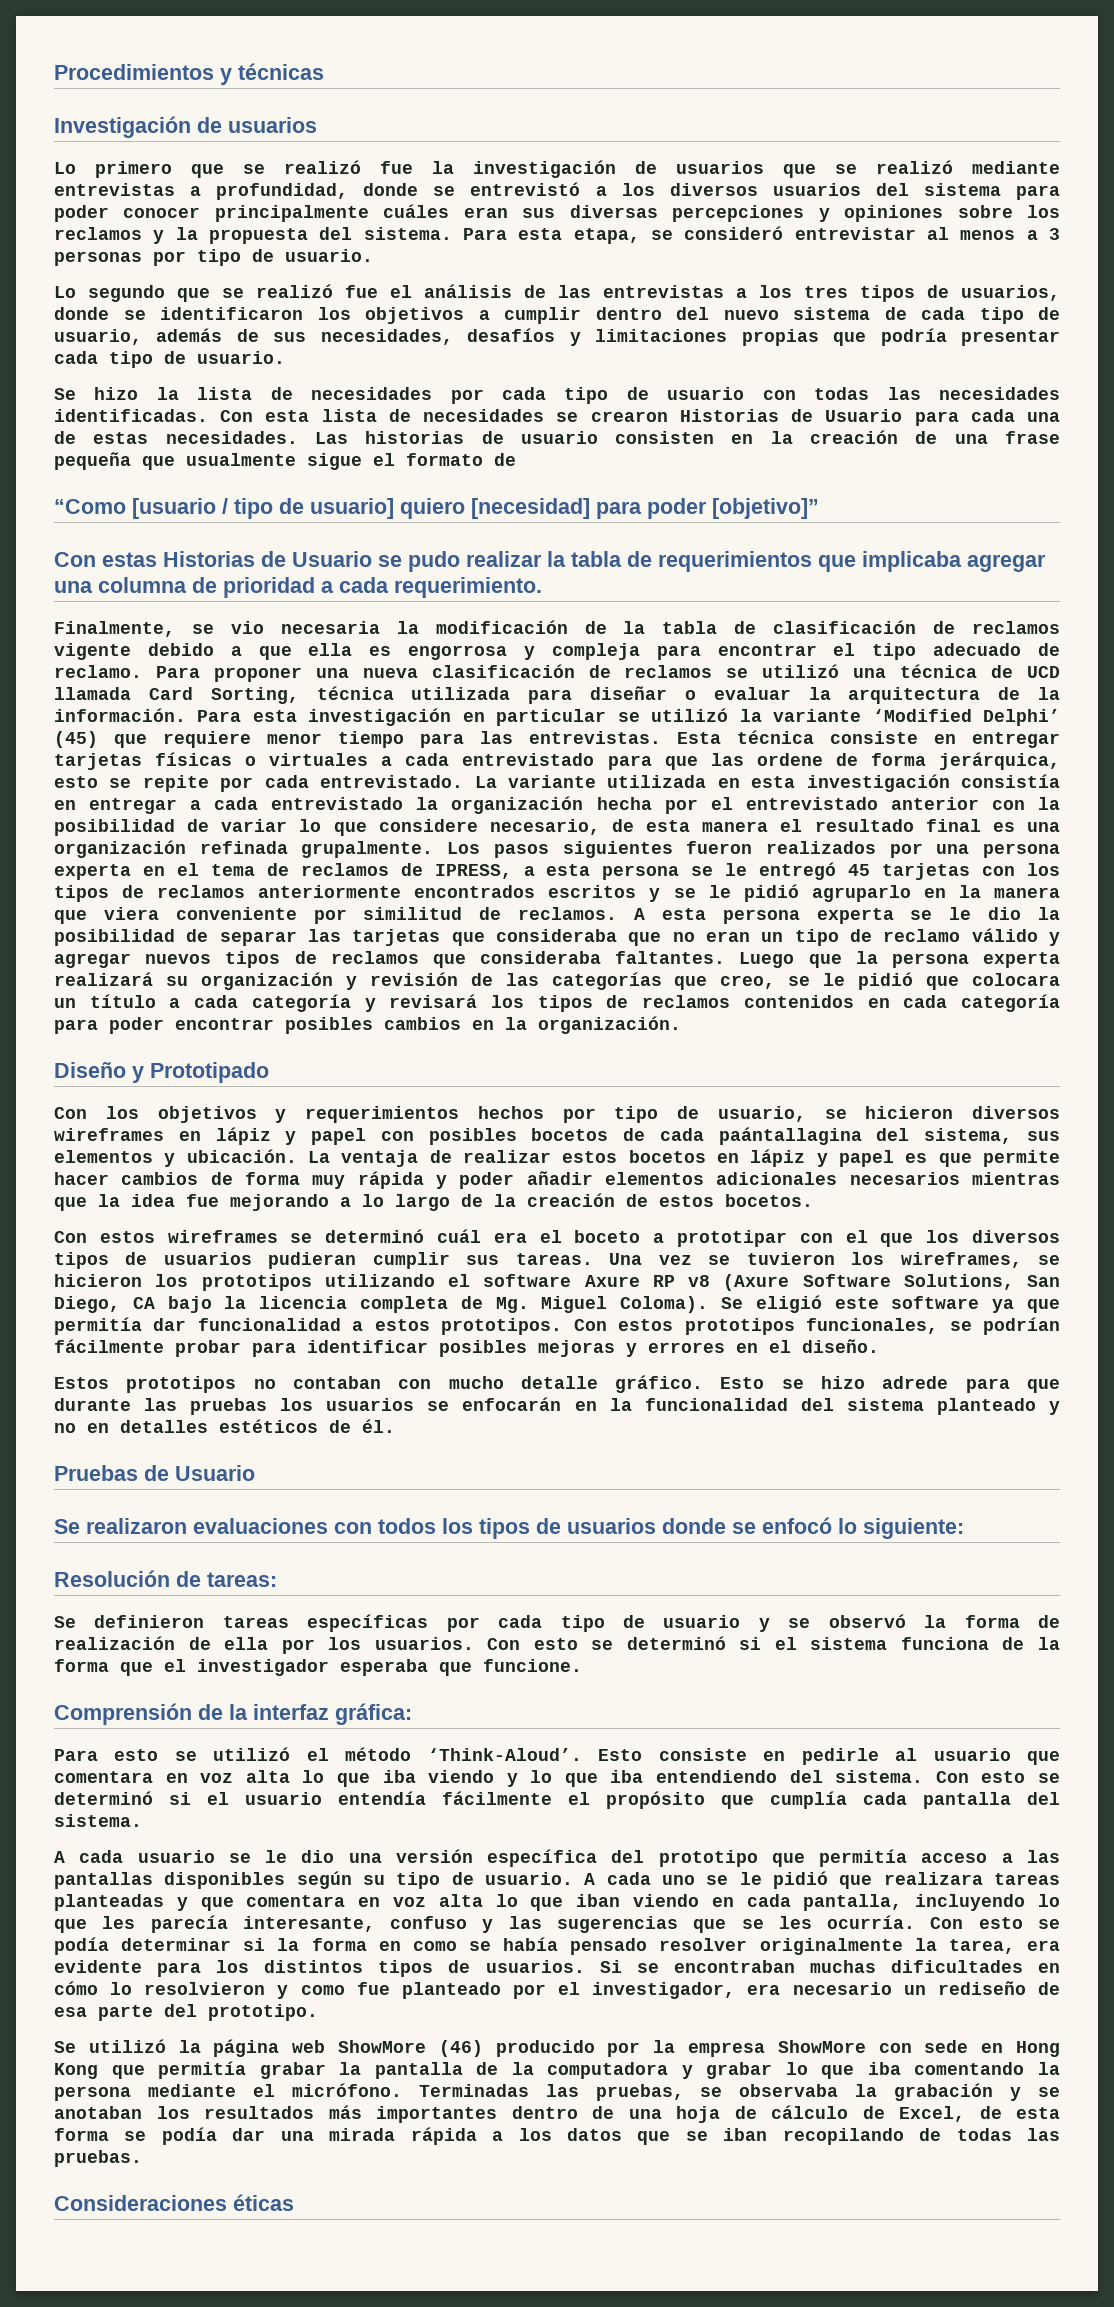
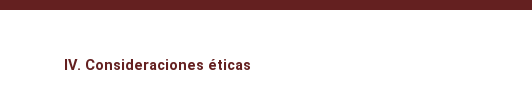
[54,63,324,85] [54,116,317,138] [54,160,1060,178] [54,182,1061,200] [54,204,1060,222] [54,226,1061,244] [54,249,373,266] [54,284,1060,302] [54,307,1060,324] [54,328,1061,346] [54,351,285,368] [54,387,1061,404] [54,409,1061,426] [54,430,1060,444] [54,452,516,470] [54,498,819,519] [54,551,1046,572] [54,577,542,598] [54,620,1060,637] [54,643,1060,660] [54,664,1060,682] [54,686,1061,704] [54,708,1061,726] [54,730,1060,748] [54,752,1061,770] [54,774,1060,792] [54,796,1060,814] [54,819,1060,836] [54,840,1061,858] [54,862,1061,880] [54,884,1061,902] [54,907,1061,924] [54,928,1061,946] [54,951,1060,968] [54,972,1061,990] [54,994,1060,1012] [54,1016,681,1034] [54,1062,269,1083] [54,1106,1060,1123] [54,1127,1060,1145] [54,1149,1061,1167] [54,1171,1060,1189] [54,1193,813,1211] [54,1229,1060,1247] [54,1252,1060,1269] [54,1274,1060,1291] [54,1295,1060,1313] [54,1317,1060,1335] [54,1339,879,1357] [54,1375,1060,1393] [54,1397,1060,1415] [54,1419,395,1433] [54,1465,255,1481] [54,1517,964,1539] [54,1570,277,1587] [54,1614,1061,1632] [54,1636,1060,1654] [54,1659,582,1676] [54,1703,412,1725] [54,1747,1060,1765] [54,1770,1060,1787] [54,1791,1060,1809] [54,1814,142,1827] [54,1849,1060,1867] [54,1871,1061,1889] [54,1894,1060,1911] [54,1915,1061,1933] [54,1937,1060,1955] [54,1960,1061,1977] [54,1981,1060,1999] [54,2004,318,2021] [54,2039,1060,2057] [54,2061,1060,2079] [54,2083,1060,2101] [54,2105,1060,2123] [54,2127,1060,2145] [54,2150,142,2167] Procedimientos y técnicas // Investigación de usuarios // Lo primero que se realizó fue la investigación de usuarios que se realizó mediante entrevistas a profundidad, donde se entrevistó a los diversos usuarios del sistema para poder conocer principalmente cuáles eran sus diversas percepciones y opiniones sobre los reclamos y la propuesta del sistema. Para esta etapa, se consideró entrevistar al menos a 3 personas por tipo de usuario. // Lo segundo que se realizó fue el análisis de las entrevistas a los tres tipos de usuarios, donde se identificaron los objetivos a cumplir dentro del nuevo sistema de cada tipo de usuario, además de sus necesidades, desafíos y limitaciones propias que podría presentar cada tipo de usuario. // Se hizo la lista de necesidades por cada tipo de usuario con todas las necesidades identificadas. Con esta lista de necesidades se crearon Historias de Usuario para cada una de estas necesidades. Las historias de usuario consisten en la creación de una frase pequeña que usualmente sigue el formato de // “Como [usuario / tipo de usuario] quiero [necesidad] para poder [objetivo]” // Con estas Historias de Usuario se pudo realizar la tabla de requerimientos que implicaba agregar una columna de prioridad a cada requerimiento. // Finalmente, se vio necesaria la modificación de la tabla de clasificación de reclamos vigente debido a que ella es engorrosa y compleja para encontrar el tipo adecuado de reclamo. Para proponer una nueva clasificación de reclamos se utilizó una técnica de UCD llamada Card Sorting, técnica utilizada para diseñar o evaluar la arquitectura de la información. Para esta investigación en particular se utilizó la variante ‘Modified Delphi’ (45) que requiere menor tiempo para las entrevistas. Esta técnica consiste en entregar tarjetas físicas o virtuales a cada entrevistado para que las ordene de forma jerárquica, esto se repite por cada entrevistado. La variante utilizada en esta investigación consistía en entregar a cada entrevistado la organización hecha por el entrevistado anterior con la posibilidad de variar lo que considere necesario, de esta manera el resultado final es una organización refinada grupalmente. Los pasos siguientes fueron realizados por una persona experta en el tema de reclamos de IPRESS, a esta persona se le entregó 45 tarjetas con los tipos de reclamos anteriormente encontrados escritos y se le pidió agruparlo en la manera que viera conveniente por similitud de reclamos. A esta persona experta se le dio la posibilidad de separar las tarjetas que consideraba que no eran un tipo de reclamo válido y agregar nuevos tipos de reclamos que consideraba faltantes. Luego que la persona experta realizará su organización y revisión de las categorías que creo, se le pidió que colocara un título a cada categoría y revisará los tipos de reclamos contenidos en cada categoría para poder encontrar posibles cambios en la organización. // Diseño y Prototipado // Con los objetivos y requerimientos hechos por tipo de usuario, se hicieron diversos wireframes en lápiz y papel con posibles bocetos de cada paántallagina del sistema, sus elementos y ubicación. La ventaja de realizar estos bocetos en lápiz y papel es que permite hacer cambios de forma muy rápida y poder añadir elementos adicionales necesarios mientras que la idea fue mejorando a lo largo de la creación de estos bocetos. // Con estos wireframes se determinó cuál era el boceto a prototipar con el que los diversos tipos de usuarios pudieran cumplir sus tareas. Una vez se tuvieron los wireframes, se hicieron los prototipos utilizando el software Axure RP v8 (Axure Software Solutions, San Diego, CA bajo la licencia completa de Mg. Miguel Coloma). Se eligió este software ya que permitía dar funcionalidad a estos prototipos. Con estos prototipos funcionales, se podrían fácilmente probar para identificar posibles mejoras y errores en el diseño. // Estos prototipos no contaban con mucho detalle gráfico. Esto se hizo adrede para que durante las pruebas los usuarios se enfocarán en la funcionalidad del sistema planteado y no en detalles estéticos de él. // Pruebas de Usuario // Se realizaron evaluaciones con todos los tipos de usuarios donde se enfocó lo siguiente: // Resolución de tareas: // Se definieron tareas específicas por cada tipo de usuario y se observó la forma de realización de ella por los usuarios. Con esto se determinó si el sistema funciona de la forma que el investigador esperaba que funcione. // Comprensión de la interfaz gráfica: // Para esto se utilizó el método ‘Think-Aloud’. Esto consiste en pedirle al usuario que comentara en voz alta lo que iba viendo y lo que iba entendiendo del sistema. Con esto se determinó si el usuario entendía fácilmente el propósito que cumplía cada pantalla del sistema. // A cada usuario se le dio una versión específica del prototipo que permitía acceso a las pantallas disponibles según su tipo de usuario. A cada uno se le pidió que realizara tareas planteadas y que comentara en voz alta lo que iban viendo en cada pantalla, incluyendo lo que les parecía interesante, confuso y las sugerencias que se les ocurría. Con esto se podía determinar si la forma en como se había pensado resolver originalmente la tarea, era evidente para los distintos tipos de usuarios. Si se encontraban muchas dificultades en cómo lo resolvieron y como fue planteado por el investigador, era necesario un rediseño de esa parte del prototipo. // Se utilizó la página web ShowMore (46) producido por la empresa ShowMore con sede en Hong Kong que permitía grabar la pantalla de la computadora y grabar lo que iba comentando la persona mediante el micrófono. Terminadas las pruebas, se observaba la grabación y se anotaban los resultados más importantes dentro de una hoja de cálculo de Excel, de esta forma se podía dar una mirada rápida a los datos que se iban recopilando de todas las pruebas. // -> [64,59,81,70] IV.

